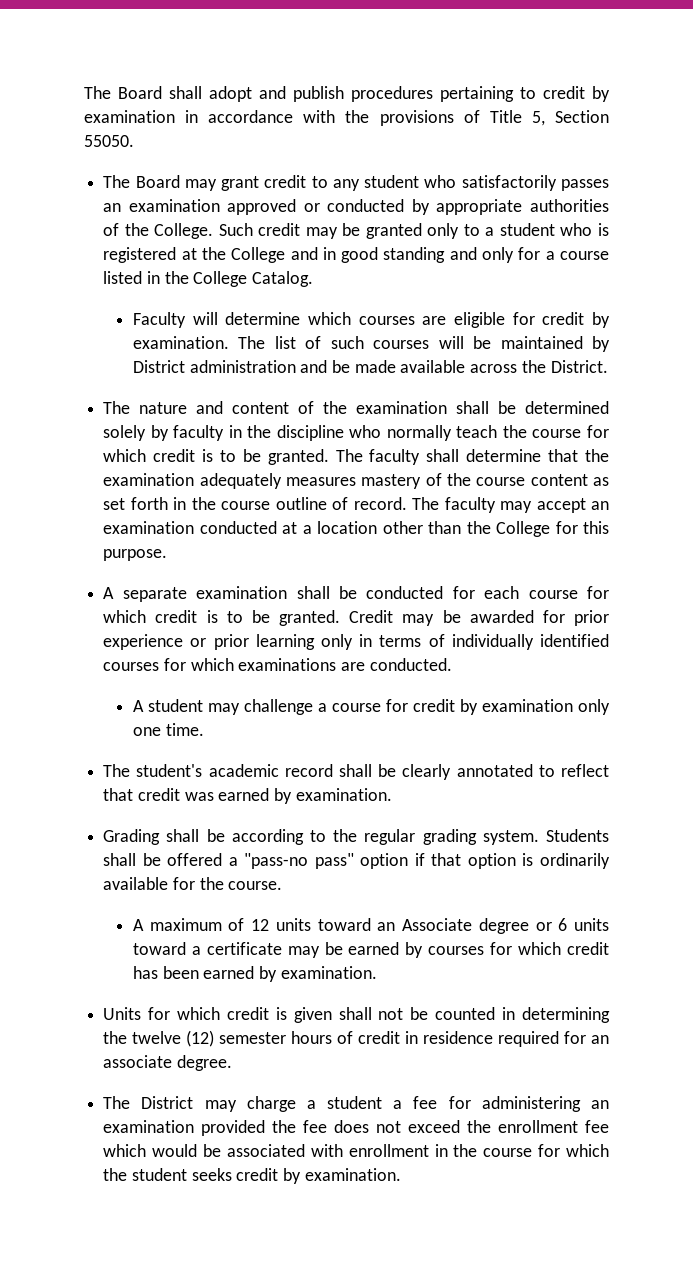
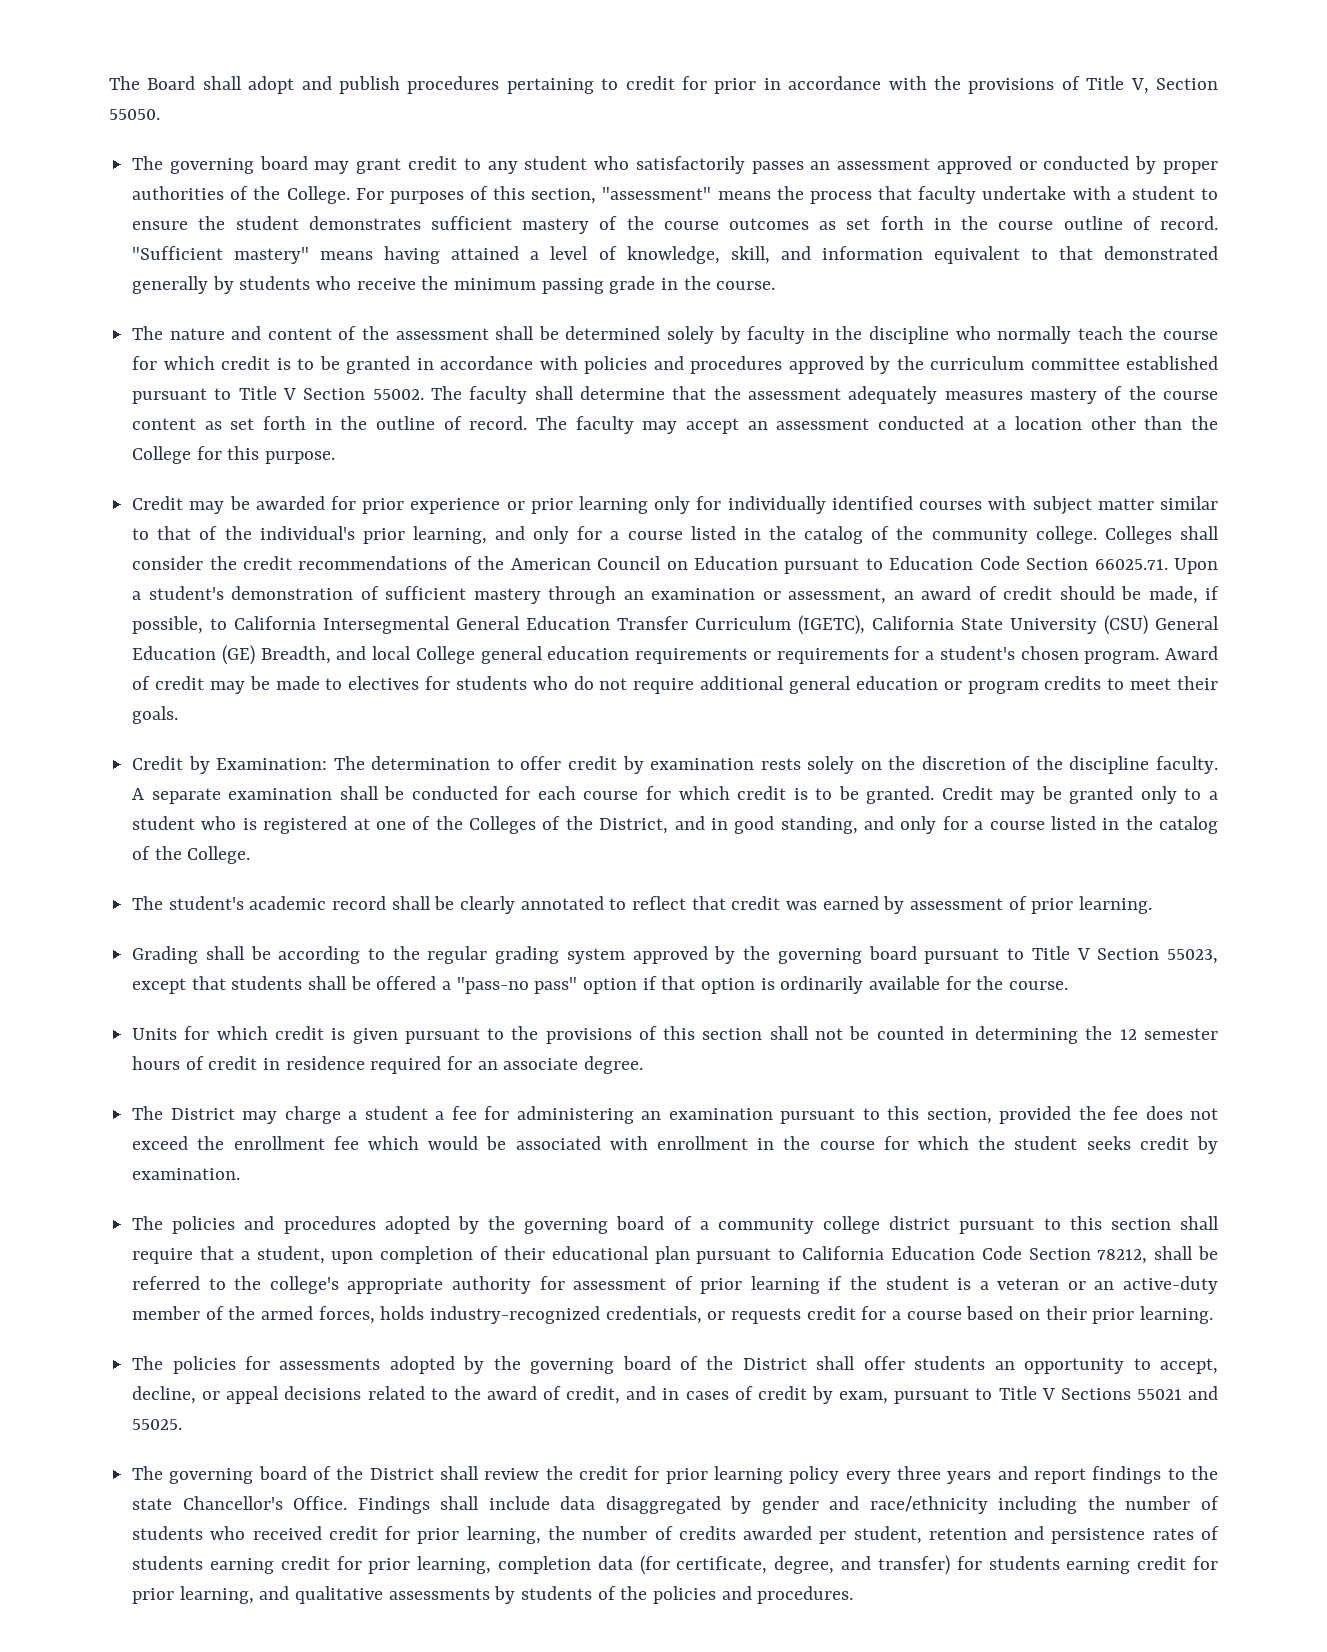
[592,86,610,102] [84,110,175,123] by examination -> [681,76,757,94] for prior
[531,111,545,126] 5, -> [1130,78,1149,94] V,
[135,175,180,188] Board -> [169,156,308,174] governing board
[128,199,220,212] examination -> [837,158,931,170] assessment
[436,199,523,215] appropriate -> [1163,161,1219,174] proper
[218,223,609,239] [103,247,609,263] [103,271,314,287] [132,312,610,328] [132,336,610,352] [132,360,608,373] Such credit may be granted only to a student who is registered at the College and in good standing and only for a course listed in the College Catalog. // Faculty will determine which courses are eligible for credit by examination. The list of such courses will be maintained by District administration and be made available across the District. -> [355,186,1219,204] [132,216,1219,234] [132,246,1218,264] [132,276,776,294] For purposes of this section, "assessment" means the process that faculty undertake with a student to ensure the student demonstrates sufficient mastery of the course outcomes as set forth in the course outline of record. "Sufficient mastery" means having attained a level of knowledge, skill, and information equivalent to that demonstrated generally by students who receive the minimum passing grade in the course.
[356,401,448,414] examination -> [395,328,489,340] assessment
[267,449,329,465] granted. -> [346,356,1218,374] [132,386,424,404] granted in accordance with policies and procedures approved by the curriculum committee established pursuant to Title V Section 55002.
[103,473,195,486] examination -> [748,388,842,400] assessment
[221,501,271,510] course -> (368, 423) none
[103,521,195,534] examination -> [776,418,870,430] assessment
(168, 555) none -> [132,496,1219,515] [132,526,1220,544] [132,556,1218,574] [132,586,1219,604] [132,615,1219,635] [132,645,1218,665] [132,676,1218,694] [132,706,179,724] [132,756,1218,774] Credit may be awarded for prior experience or prior learning only for individually identified courses with subject matter similar to that of the individual's prior learning, and only for a course listed in the catalog of the community college. Colleges shall consider the credit recommendations of the American Council on Education pursuant to Education Code Section 66025.71. Upon a student's demonstration of sufficient mastery through an examination or assessment, an award of credit should be made, if possible, to California Intersegmental General Education Transfer Curriculum (IGETC), California State University (CSU) General Education (GE) Breadth, and local College general education requirements or requirements for a student's chosen program. Award of credit may be made to electives for students who do not require additional general education or program credits to meet their goals. // Credit by Examination: The determination to offer credit by examination rests solely on the discretion of the discipline faculty.
[469,610,609,626] [103,634,610,650] [103,658,452,671] [132,699,610,715] [132,723,204,736] awarded for prior experience or prior learning only in terms of individually identified courses for which examinations are conducted. // A student may challenge a course for credit by examination only one time. -> [1069,786,1218,804] [132,816,1219,834] [132,846,251,864] granted only to a student who is registered at one of the Colleges of the District, and in good standing, and only for a course listed in the catalog of the College.
[295,788,392,801] examination. -> [910,896,1153,914] assessment of prior learning.
[482,829,610,845] system. Students -> [566,946,1219,964] [132,976,303,994] system approved by the governing board pursuant to Title V Section 55023, except that students
[132,918,610,934] [132,942,610,958] [132,966,377,982] // A maximum of 12 units toward an Associate degree or 6 units toward a certificate may be earned by courses for which credit has been earned by examination. -> (1069, 985) none
(332, 1015) none -> [404,1026,763,1044] pursuant to the provisions of this section
[132,1030,215,1047] twelve (12) -> [1119,1029,1137,1040] 12
(195, 1126) none -> [780,1106,992,1124] pursuant to this section,
(401, 1174) none -> [132,1216,1220,1234] [132,1246,1218,1264] [132,1276,1218,1294] [132,1306,1214,1324] [132,1356,1218,1374] [132,1386,1218,1404] [132,1419,183,1430] [132,1466,1218,1484] [132,1496,1219,1514] [132,1526,1219,1544] [132,1555,1219,1575] [132,1586,854,1604] // The policies and procedures adopted by the governing board of a community college district pursuant to this section shall require that a student, upon completion of their educational plan pursuant to California Education Code Section 78212, shall be referred to the college's appropriate authority for assessment of prior learning if the student is a veteran or an active-duty member of the armed forces, holds industry-recognized credentials, or requests credit for a course based on their prior learning. // The policies for assessments adopted by the governing board of the District shall offer students an opportunity to accept, decline, or appeal decisions related to the award of credit, and in cases of credit by exam, pursuant to Title V Sections 55021 and 55025. // The governing board of the District shall review the credit for prior learning policy every three years and report findings to the state Chancellor's Office. Findings shall include data disaggregated by gender and race/ethnicity including the number of students who received credit for prior learning, the number of credits awarded per student, retention and persistence rates of students earning credit for prior learning, completion data (for certificate, degree, and transfer) for students earning credit for prior learning, and qualitative assessments by students of the policies and procedures.

